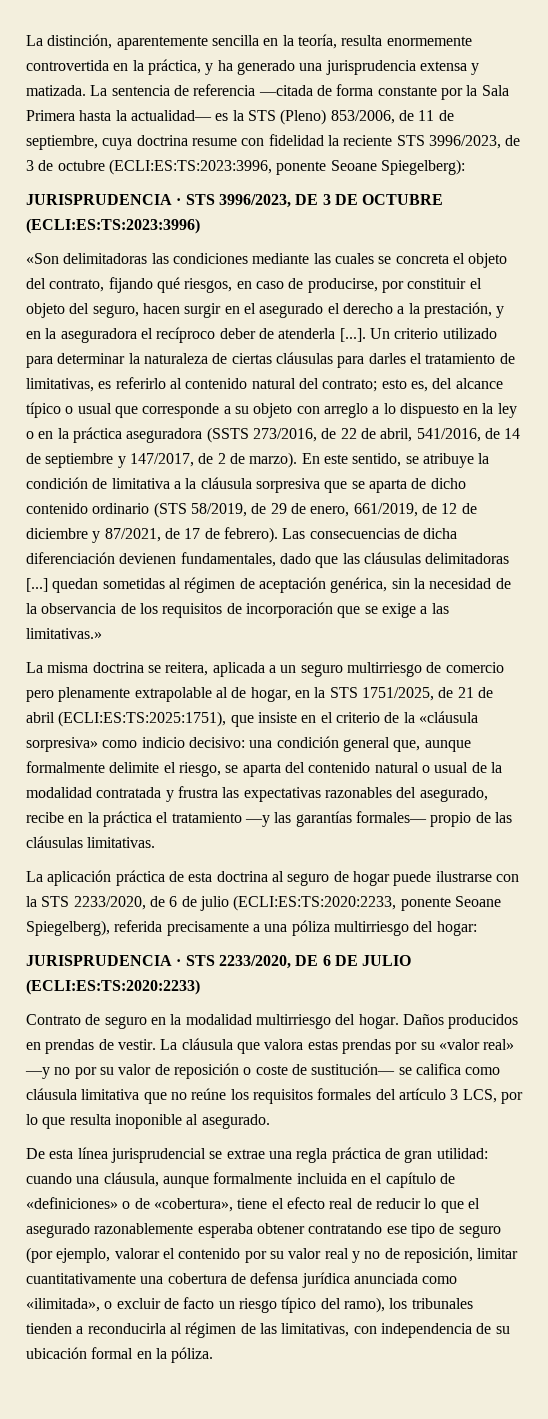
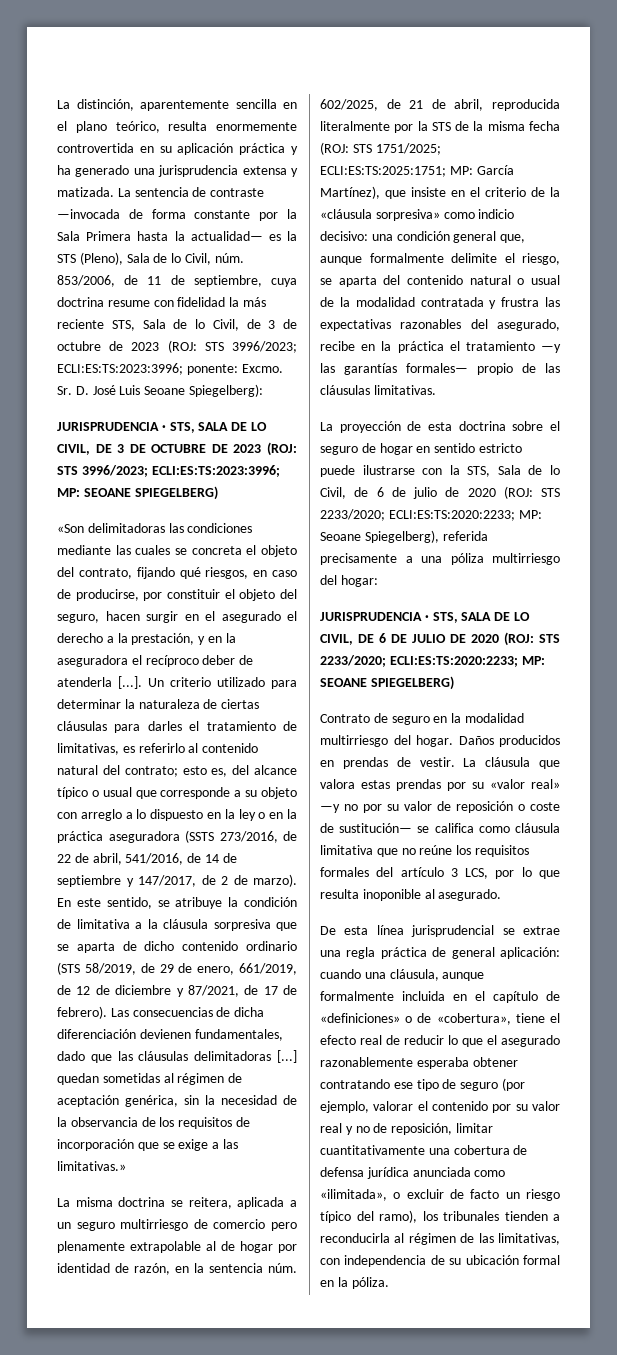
[282,34,337,49] la teoría, -> [57,121,160,133] el plano teórico,
[132,59,201,75] la práctica, -> [159,143,286,155] su aplicación práctica
[193,84,313,96] referencia —citada -> [210,188,265,197] [57,209,120,219] contraste —invocada
[280,109,327,125] (Pleno) -> [79,252,244,265] (Pleno), Sala de lo Civil, núm.
[343,135,521,149] [26,159,465,175] [26,194,444,208] [26,218,200,234] reciente STS 3996/2023, de 3 de octubre (ECLI:ES:TS:2023:3996, ponente Seoane Spiegelberg): // JURISPRUDENCIA · STS 3996/2023, DE 3 DE OCTUBRE (ECLI:ES:TS:2023:3996) -> [242,297,266,307] [57,319,297,331] [57,340,297,353] [57,363,283,375] [57,384,263,397] [57,422,267,433] [57,442,297,456] [57,465,280,477] [57,486,218,500] más reciente STS, Sala de lo Civil, de 3 de octubre de 2023 (ROJ: STS 3996/2023; ECLI:ES:TS:2023:3996; ponente: Excmo. Sr. D. José Luis Seoane Spiegelberg): // JURISPRUDENCIA · STS, SALA DE LO CIVIL, DE 3 DE OCTUBRE DE 2023 (ROJ: STS 3996/2023; ECLI:ES:TS:2023:3996; MP: SEOANE SPIEGELBERG)
[250,687,493,702] [26,711,227,727] hogar, en la STS 1751/2025, de 21 de abril (ECLI:ES:TS:2025:1751), -> [240,1241,297,1253] [57,1263,297,1275] [320,99,560,111] [320,121,560,133] [320,142,441,155] [320,165,514,177] [320,186,380,199] hogar por identidad de razón, en la sentencia núm. 602/2025, de 21 de abril, reproducida literalmente por la STS de la misma fecha (ROJ: STS 1751/2025; ECLI:ES:TS:2025:1751; MP: García Martínez),
[47,870,165,886] aplicación práctica -> [339,421,401,433] proyección
[271,871,284,882] al -> [512,421,560,431] sobre el
(390, 878) none -> [416,443,522,453] en sentido estricto
[41,895,451,911] STS 2233/2020, de 6 de julio (ECLI:ES:TS:2020:2233, ponente -> [467,465,560,477] [320,486,560,499] [320,509,542,521] STS, Sala de lo Civil, de 6 de julio de 2020 (ROJ: STS 2233/2020; ECLI:ES:TS:2020:2233; MP:
[185,955,412,969] [26,979,200,995] STS 2233/2020, DE 6 DE JULIO (ECLI:ES:TS:2020:2233) -> [432,612,530,623] [320,632,560,646] [320,655,545,667] [320,676,454,690] STS, SALA DE LO CIVIL, DE 6 DE JULIO DE 2020 (ROJ: STS 2233/2020; ECLI:ES:TS:2020:2233; MP: SEOANE SPIEGELBERG)
[404,1148,488,1163] gran utilidad: -> [451,947,560,959] general aplicación:

